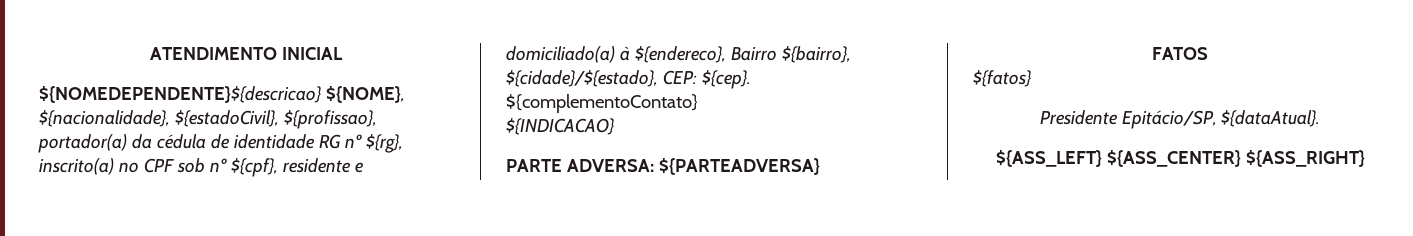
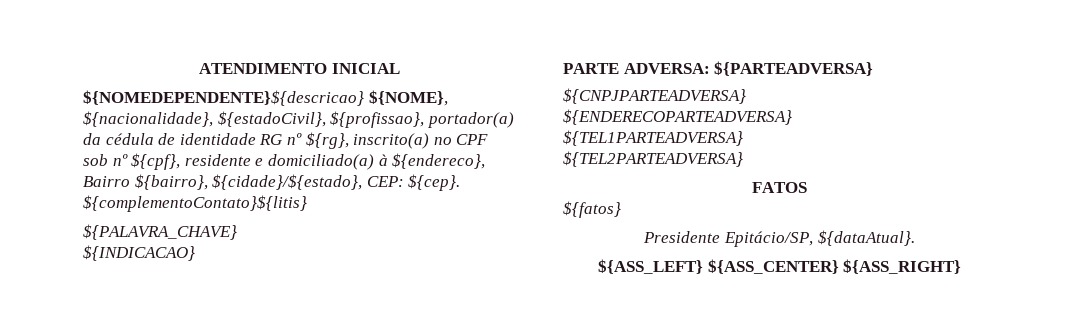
[506,94,698,113] ${complementoContato} -> [83,195,307,212] [83,224,237,240] ${complementoContato}${litis} // ${PALAVRA_CHAVE}
(820, 166) none -> [563,88,746,104] [563,109,792,125] [563,130,743,146] [563,151,743,167] // ${CNPJPARTEADVERSA} // ${ENDERECOPARTEADVERSA} // ${TEL1PARTEADVERSA} // ${TEL2PARTEADVERSA}

